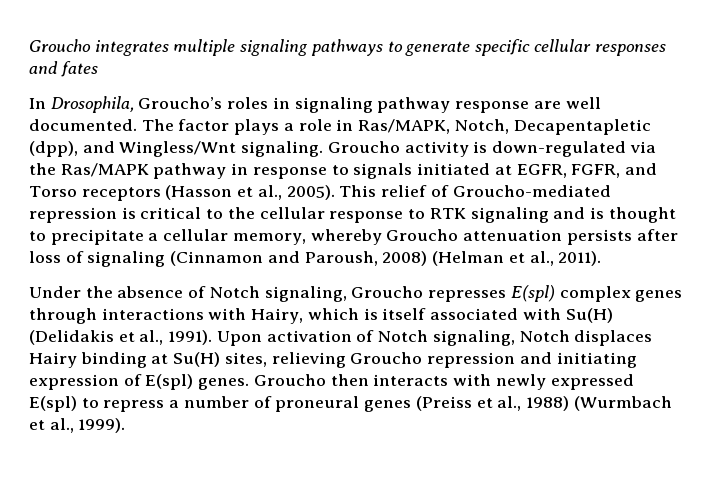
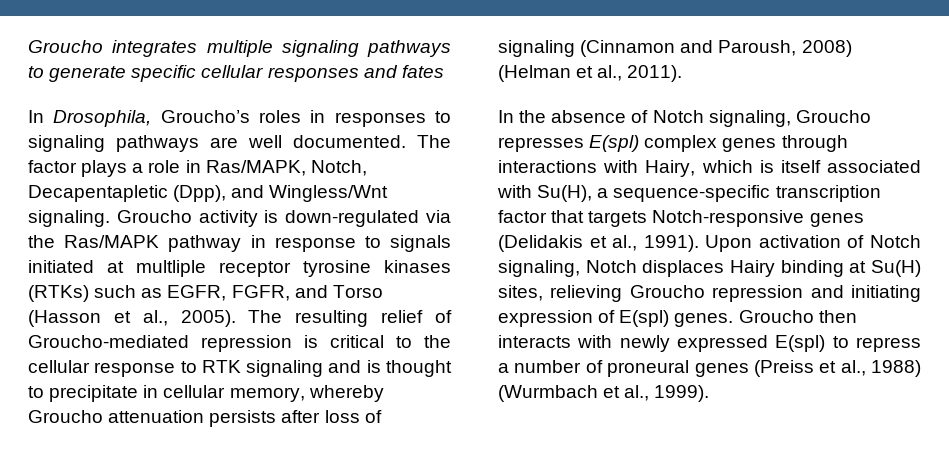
[294,97,530,113] signaling pathway response -> [334,111,451,127] [28,135,199,152] responses to signaling pathways
[29,141,78,157] (dpp), -> [173,185,227,202] (Dpp),
(512, 170) none -> [136,260,451,277] [28,285,163,302] multliple receptor tyrosine kinases (RTKs) such as
[81,187,161,201] receptors -> (383, 291) none
[339,185,377,197] This -> [248,310,369,327] The resulting
[148,233,159,241] a -> [143,385,159,398] in
[29,286,81,298] Under -> [498,110,514,123] In
[565,308,613,323] Su(H) -> [537,185,881,202] [498,210,864,227] Su(H), a sequence-specific transcription factor that targets Notch-responsive genes

